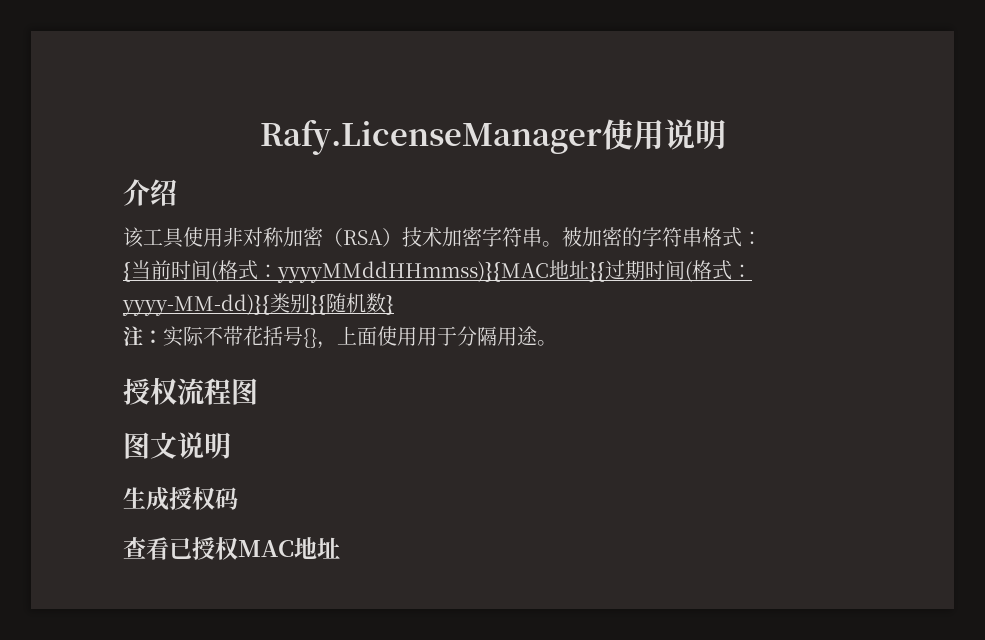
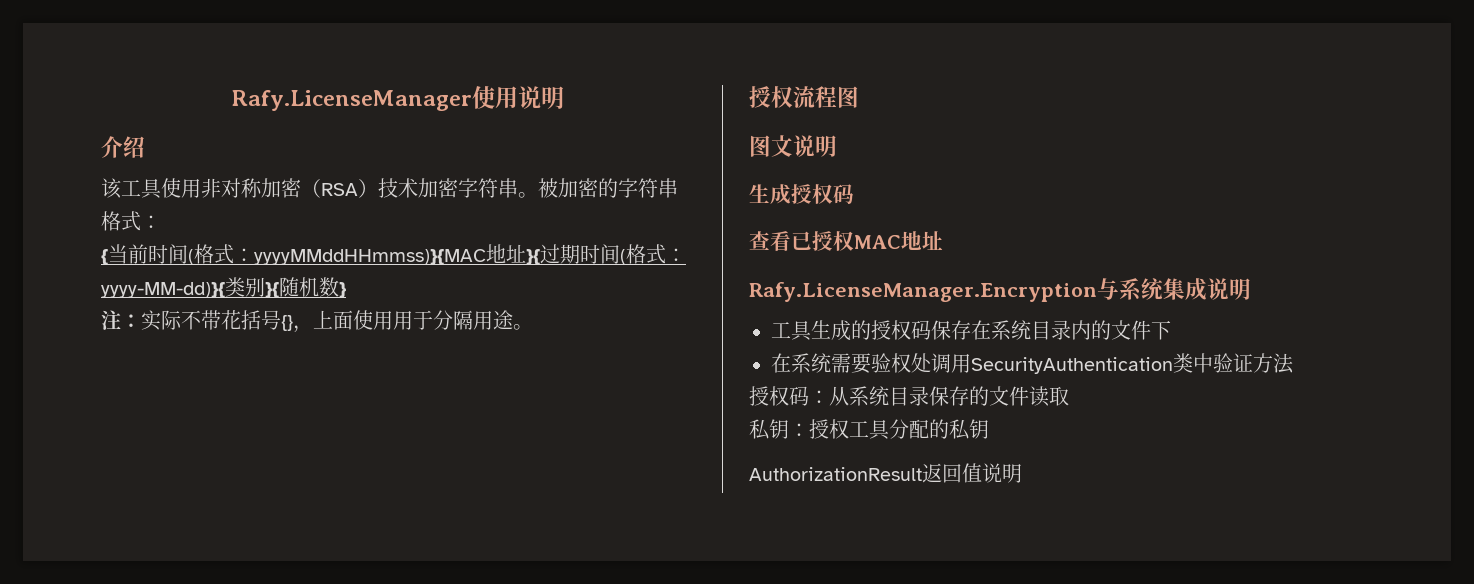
(340, 548) none -> [749,278,1251,302] [771,320,1171,341] [771,353,1294,374] [749,386,1069,407] [749,419,989,440] [749,463,1022,483] // Rafy.LicenseManager.Encryption与系统集成说明 // 工具生成的授权码保存在系统目录内的文件下 // 在系统需要验权处调用SecurityAuthentication类中验证方法 // 授权码：从系统目录保存的文件读取 // 私钥：授权工具分配的私钥 // AuthorizationResult返回值说明

